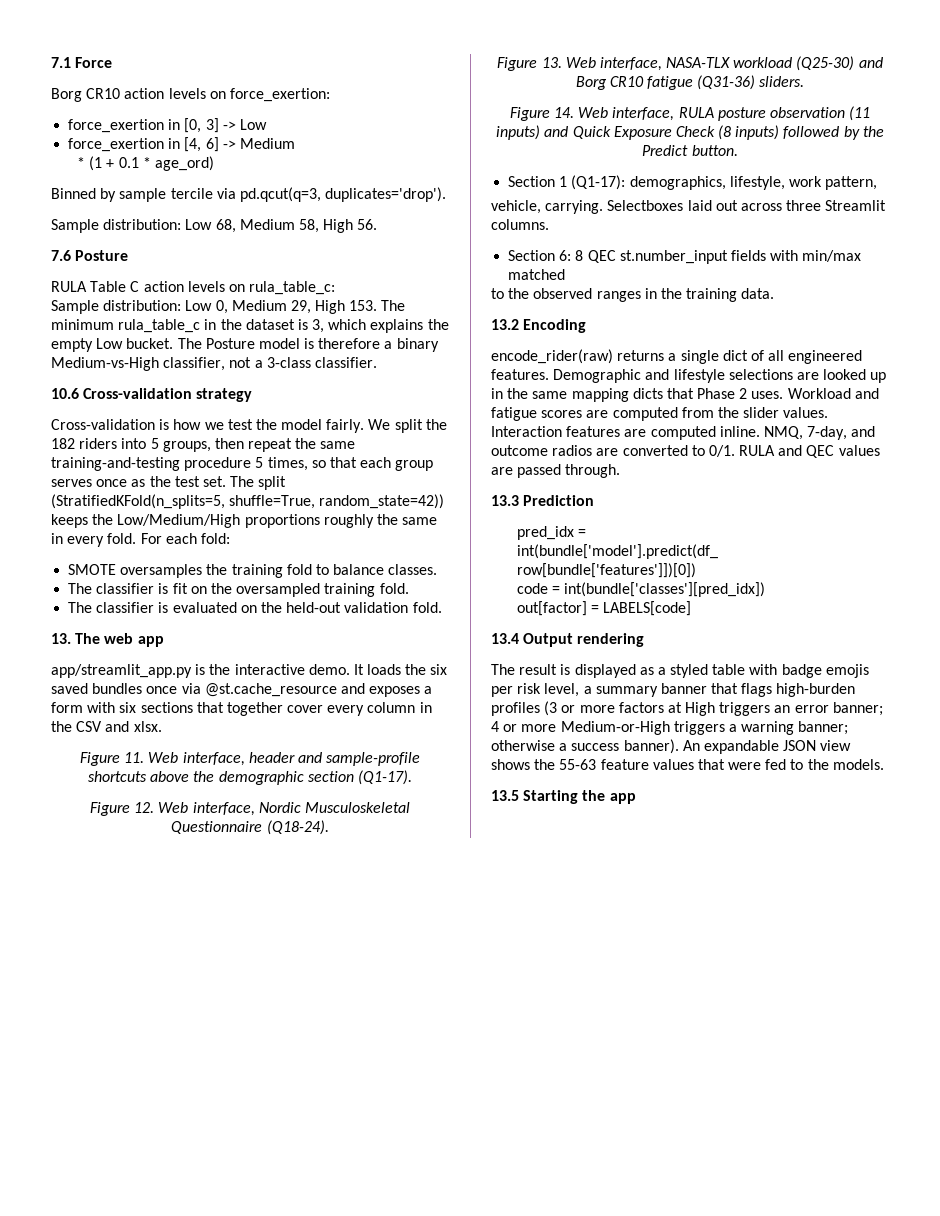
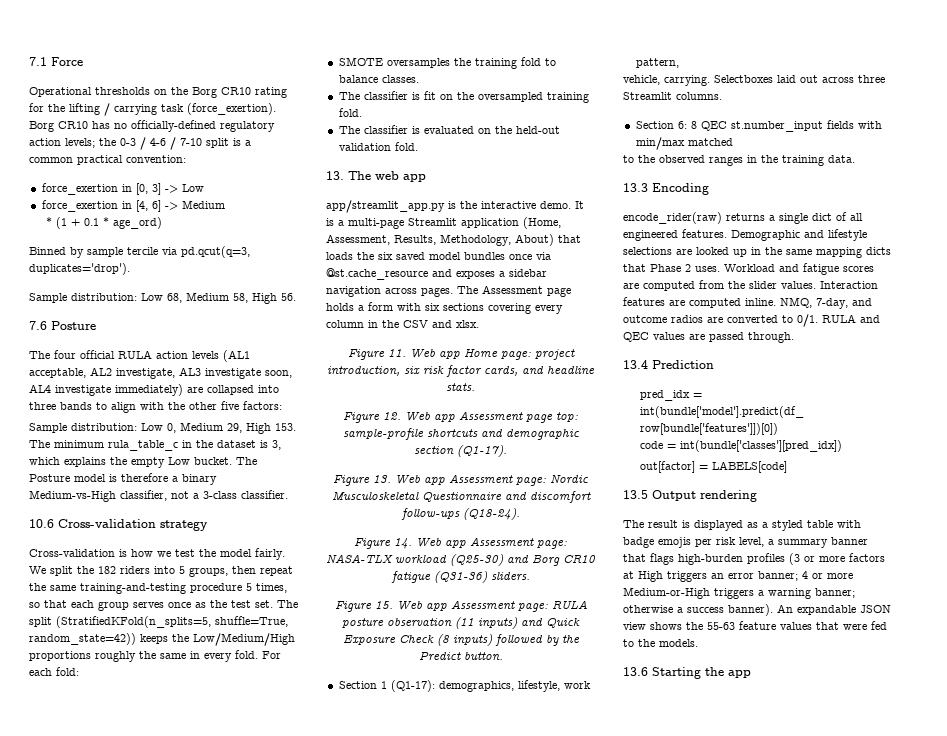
[51,88,330,102] Borg CR10 action levels on force_exertion: -> [29,87,287,98] [29,103,276,116] [29,120,275,132] [29,137,251,150] [29,155,186,165] Operational thresholds on the Borg CR10 rating for the lifting / carrying task (force_exertion). Borg CR10 has no officially-defined regulatory action levels; the 0-3 / 4-6 / 7-10 split is a common practical convention:
[51,281,336,295] RULA Table C action levels on rula_table_c: -> [29,350,250,362] [29,367,292,379] [29,384,279,396] [29,401,282,413] The four official RULA action levels (AL1 acceptable, AL2 investigate, AL3 investigate soon, AL4 investigate immediately) are collapsed into three bands to align with the other five factors:
(364, 669) none -> [326,217,561,229] [326,234,581,246] is a multi-page Streamlit application (Home, Assessment, Results, Methodology, About) that
(88, 688) none -> [429,252,461,260] model
(433, 690) none -> [509,269,547,277] [326,285,571,297] [326,303,364,311] sidebar navigation across pages. The Assessment page holds a
[196,702,324,716] that together cover -> [488,303,531,314] covering
[182,752,421,766] [88,770,412,785] [90,802,410,816] [171,820,329,835] [497,57,662,71] interface, header and sample-profile shortcuts above the demographic section (Q1-17). // Figure 12. Web interface, Nordic Musculoskeletal Questionnaire (Q18-24). // Figure 13. Web interface, -> [438,349,575,360] [327,365,595,377] [446,383,475,391] [343,411,578,423] [342,428,580,440] [414,445,507,457] [333,474,589,486] [331,491,591,503] [400,508,520,520] [354,537,567,549] app Home page: project introduction, six risk factor cards, and headline stats. // Figure 12. Web app Assessment page top: sample-profile shortcuts and demographic section (Q1-17). // Figure 13. Web app Assessment page: Nordic Musculoskeletal Questionnaire and discomfort follow-ups (Q18-24). // Figure 14. Web app Assessment page:
[554,107,675,121] 14. Web interface, -> [374,600,548,612] 15. Web app Assessment page:
[491,319,519,330] 13.2 -> [623,183,648,192] 13.3
[491,495,519,506] 13.3 -> [623,360,648,369] 13.4
[491,633,519,644] 13.4 -> [623,490,648,499] 13.5
[491,790,519,801] 13.5 -> [623,667,648,676] 13.6

